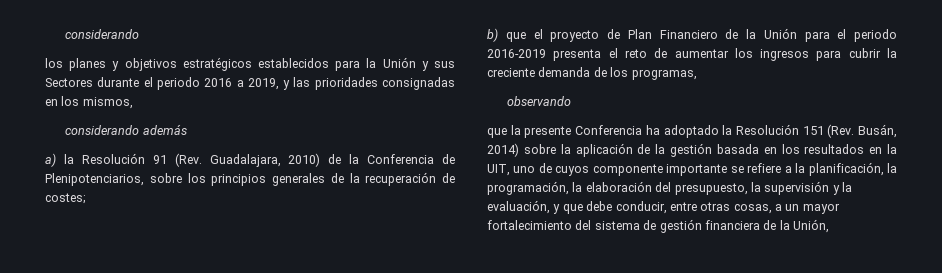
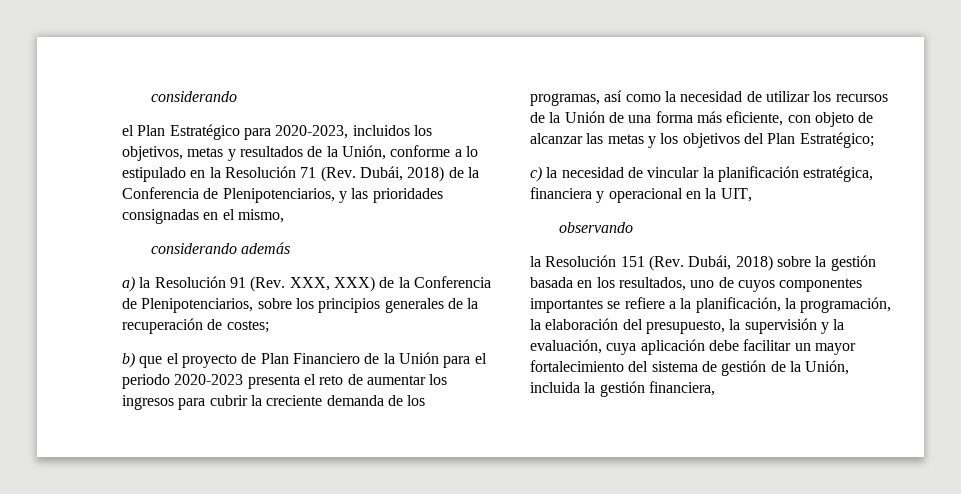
[45,57,455,71] [45,77,279,90] los planes y objetivos estratégicos establecidos para la Unión y sus Sectores durante el periodo 2016 a 2019, -> [122,124,432,140] [122,145,478,161] [122,166,479,182] [122,187,335,203] el Plan Estratégico para 2020-2023, incluidos los objetivos, metas y resultados de la Unión, conforme a lo estipulado en la Resolución 71 (Rev. Dubái, 2018) de la Conferencia de Plenipotenciarios,
[61,96,133,109] los mismos, -> [222,209,284,223] el mismo,
[209,153,321,167] Guadalajara, 2010) -> [289,276,375,292] XXX, XXX)
[487,49,546,58] 2016-2019 -> [174,374,244,385] 2020-2023
[507,96,572,106] [487,124,897,138] [487,143,897,157] [487,164,510,176] // observando // que la presente Conferencia ha adoptado la Resolución 151 (Rev. Busán, 2014) sobre la aplicación de la gestión basada en los resultados en la UIT, -> [604,90,888,102] [530,111,874,127] [530,132,874,148] [530,166,874,182] [530,187,752,203] [558,222,633,233] [530,255,876,271] [530,277,686,291] así como la necesidad de utilizar los recursos de la Unión de una forma más eficiente, con objeto de alcanzar las metas y los objetivos del Plan Estratégico; // c) la necesidad de vincular la planificación estratégica, financiera y operacional en la UIT, // observando // la Resolución 151 (Rev. Dubái, 2018) sobre la gestión basada en los resultados,
[592,164,728,176] componente importante -> [779,278,863,292] [530,298,603,313] componentes importantes
[553,201,782,214] y que debe conducir, entre otras cosas, a -> [606,339,792,355] cuya aplicación debe facilitar
[704,219,829,233] financiera de la Unión, -> [770,360,850,375] [530,381,715,397] de la Unión, incluida la gestión financiera,

